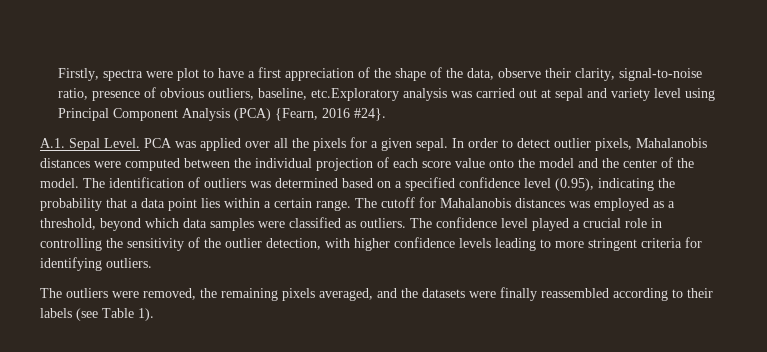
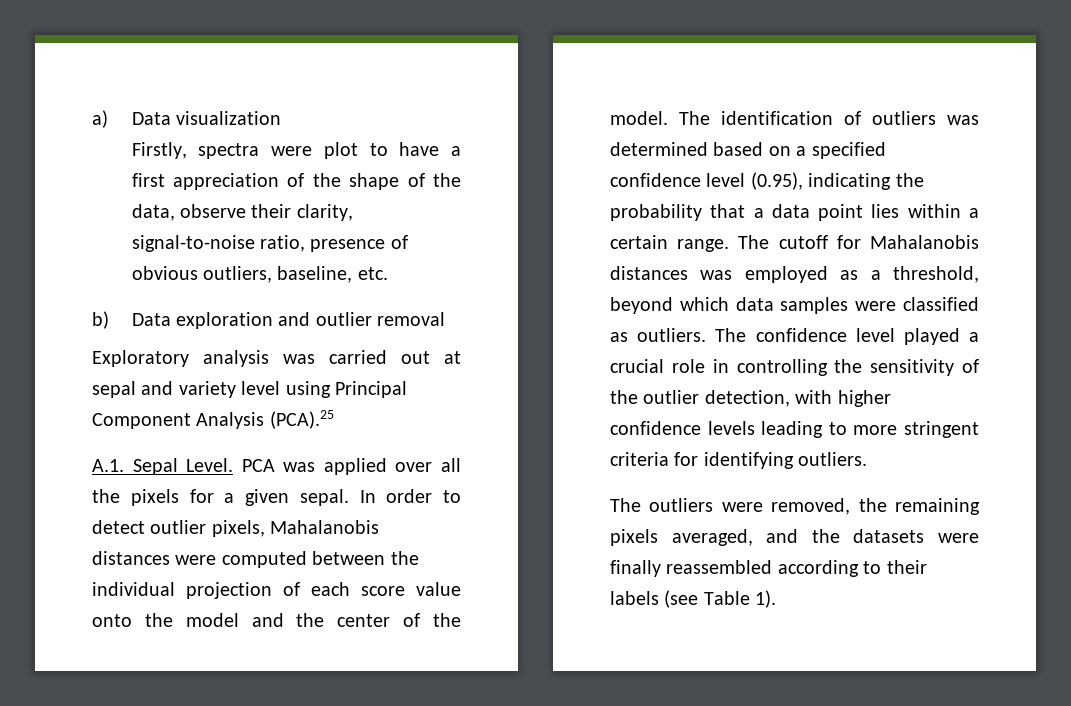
(58, 74) none -> [92,110,281,128] a) Data visualization //
[311,88,400,101] etc.Exploratory -> [357,267,388,280] [92,311,446,329] [92,350,189,367] etc. // b) Data exploration and outlier removal // Exploratory
[234,108,387,121] (PCA) {Fearn, 2016 #24}. -> [269,410,334,429] (PCA).25

